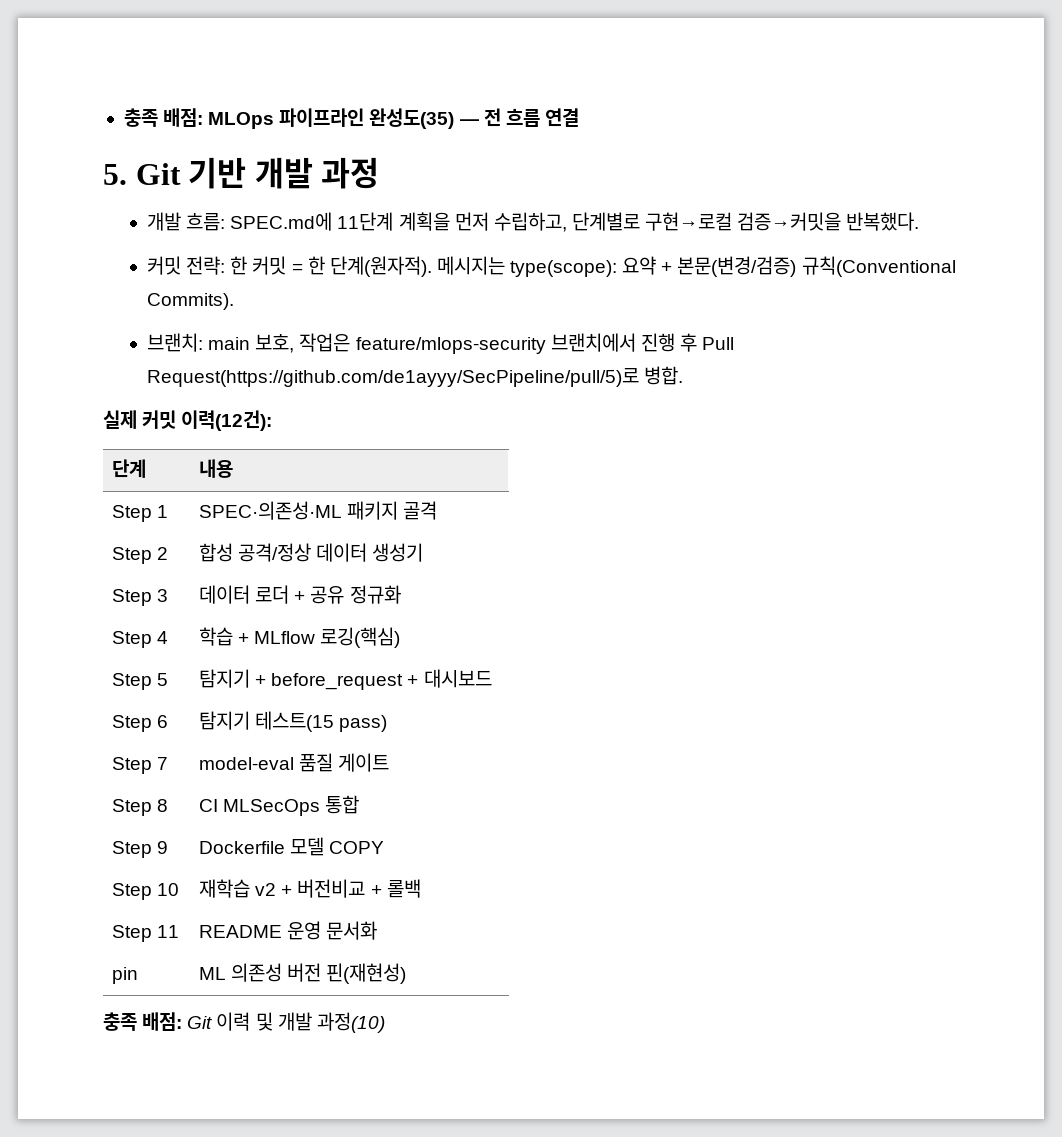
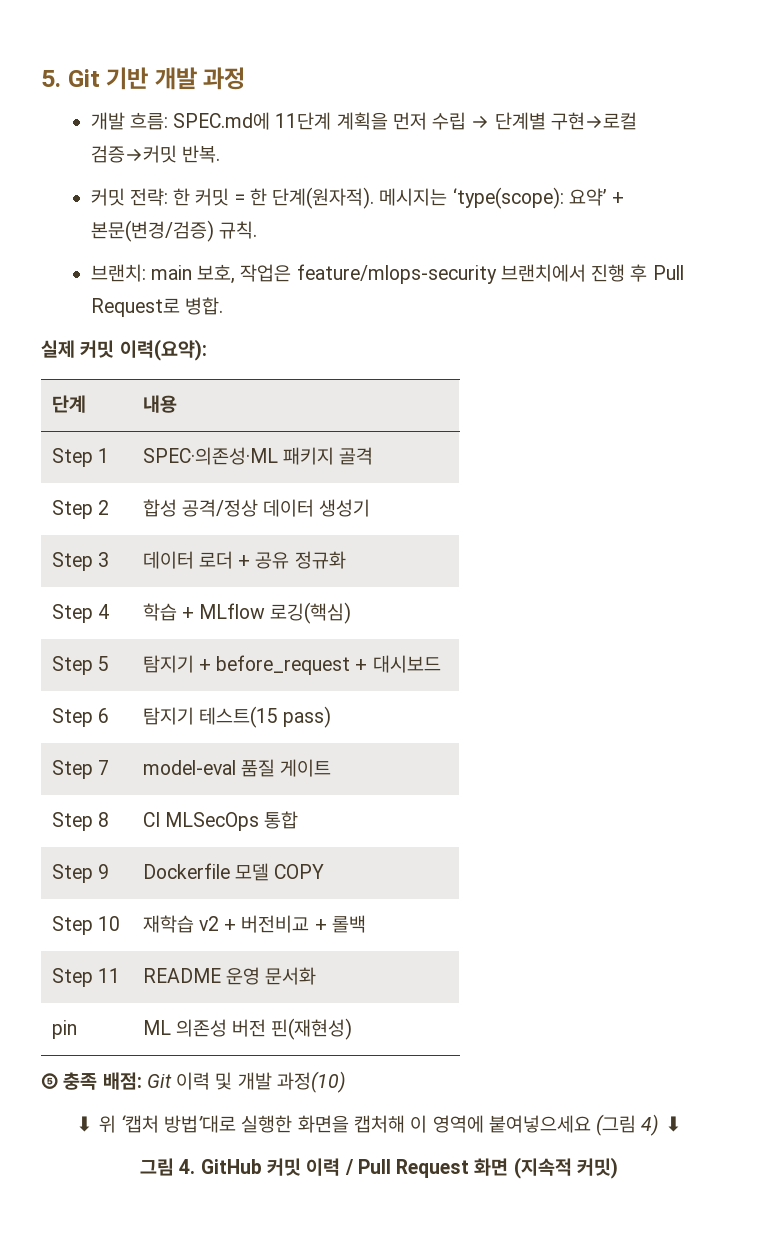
[123,108,579,129] 충족 배점: MLOps 파이프라인 완성도(35) — 전 흐름 연결 // -> (41, 78) none
[493,212,920,232] 수립하고, 단계별로 구현→로컬 검증→커밋을 반복했다. -> [432,112,637,130] [90,145,220,163] 수립 → 단계별 구현→로컬 검증→커밋 반복.
[510,256,956,277] [147,293,235,310] type(scope): 요약 + 본문(변경/검증) 규칙(Conventional Commits). -> [452,187,625,209] [90,220,257,242] ‘type(scope): 요약’ + 본문(변경/검증) 규칙.
[147,368,640,387] Request(https://github.com/de1ayyy/SecPipeline/pull/5)로 -> [90,298,180,317] Request로
[181,410,273,431] 이력(12건): -> [119,339,207,361] 이력(요약):
(407, 973) none -> [41,1073,58,1089] ⑤
(385, 1022) none -> [76,1114,682,1136] [140,1157,618,1179] // ⬇ 위 ‘캡처 방법’대로 실행한 화면을 캡처해 이 영역에 붙여넣으세요 (그림 4) ⬇ // 그림 4. GitHub 커밋 이력 / Pull Request 화면 (지속적 커밋)

